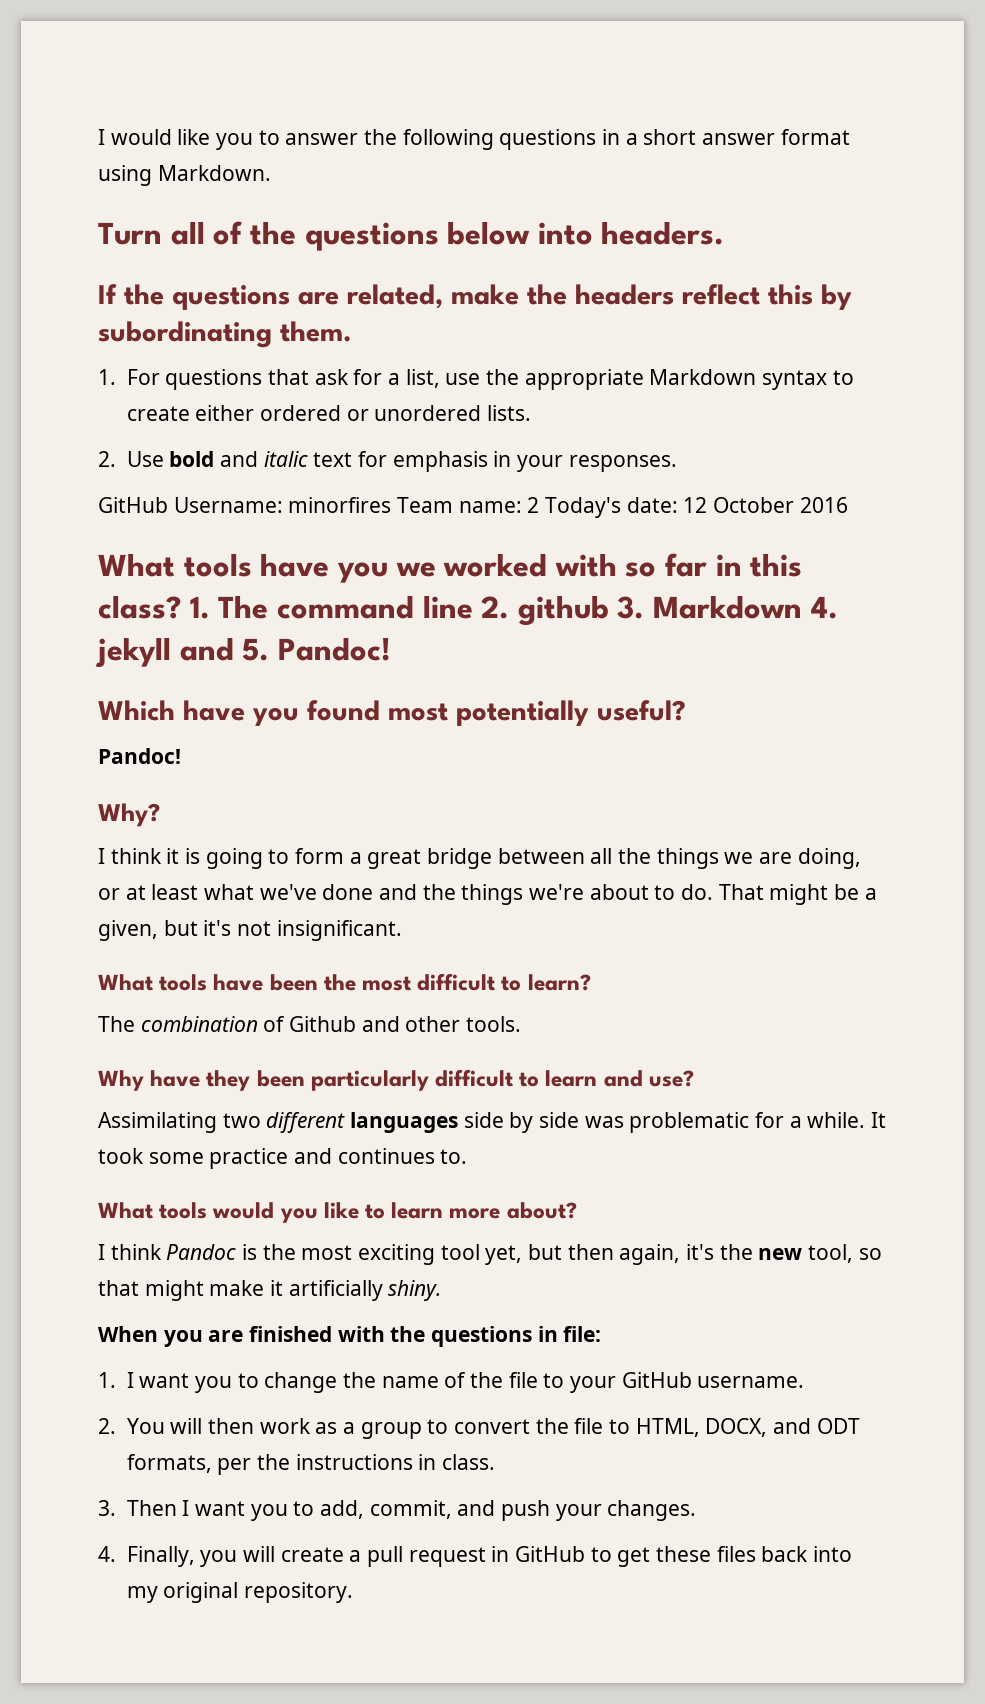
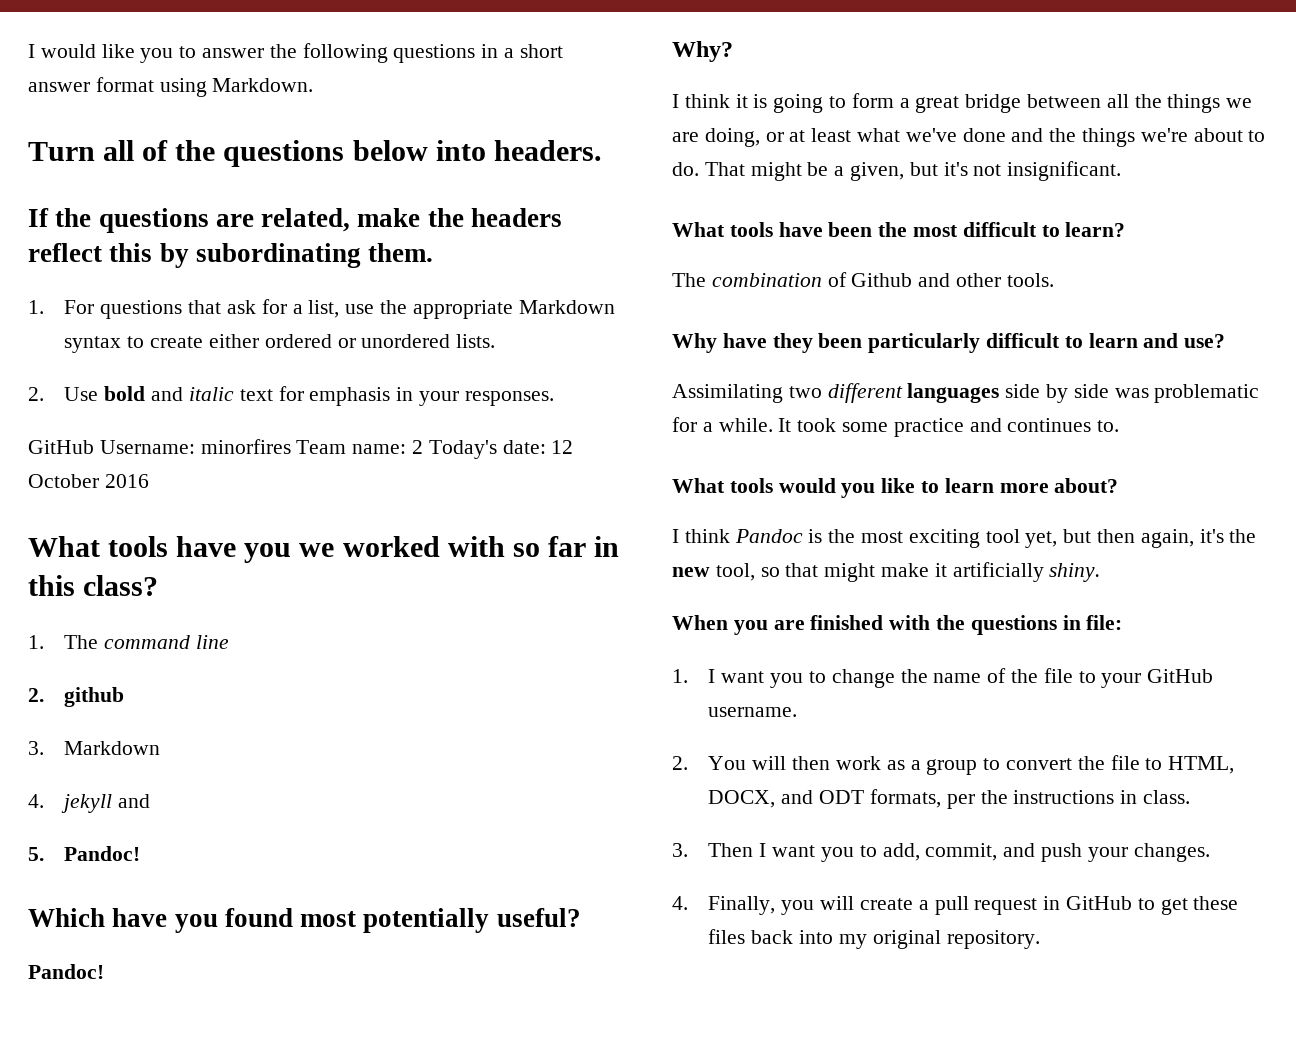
(181, 607) none -> (159, 585) //
(473, 607) none -> (230, 642) //
(609, 610) none -> (125, 697) //
(803, 607) none -> (161, 748) //
(234, 649) none -> (151, 801) //

